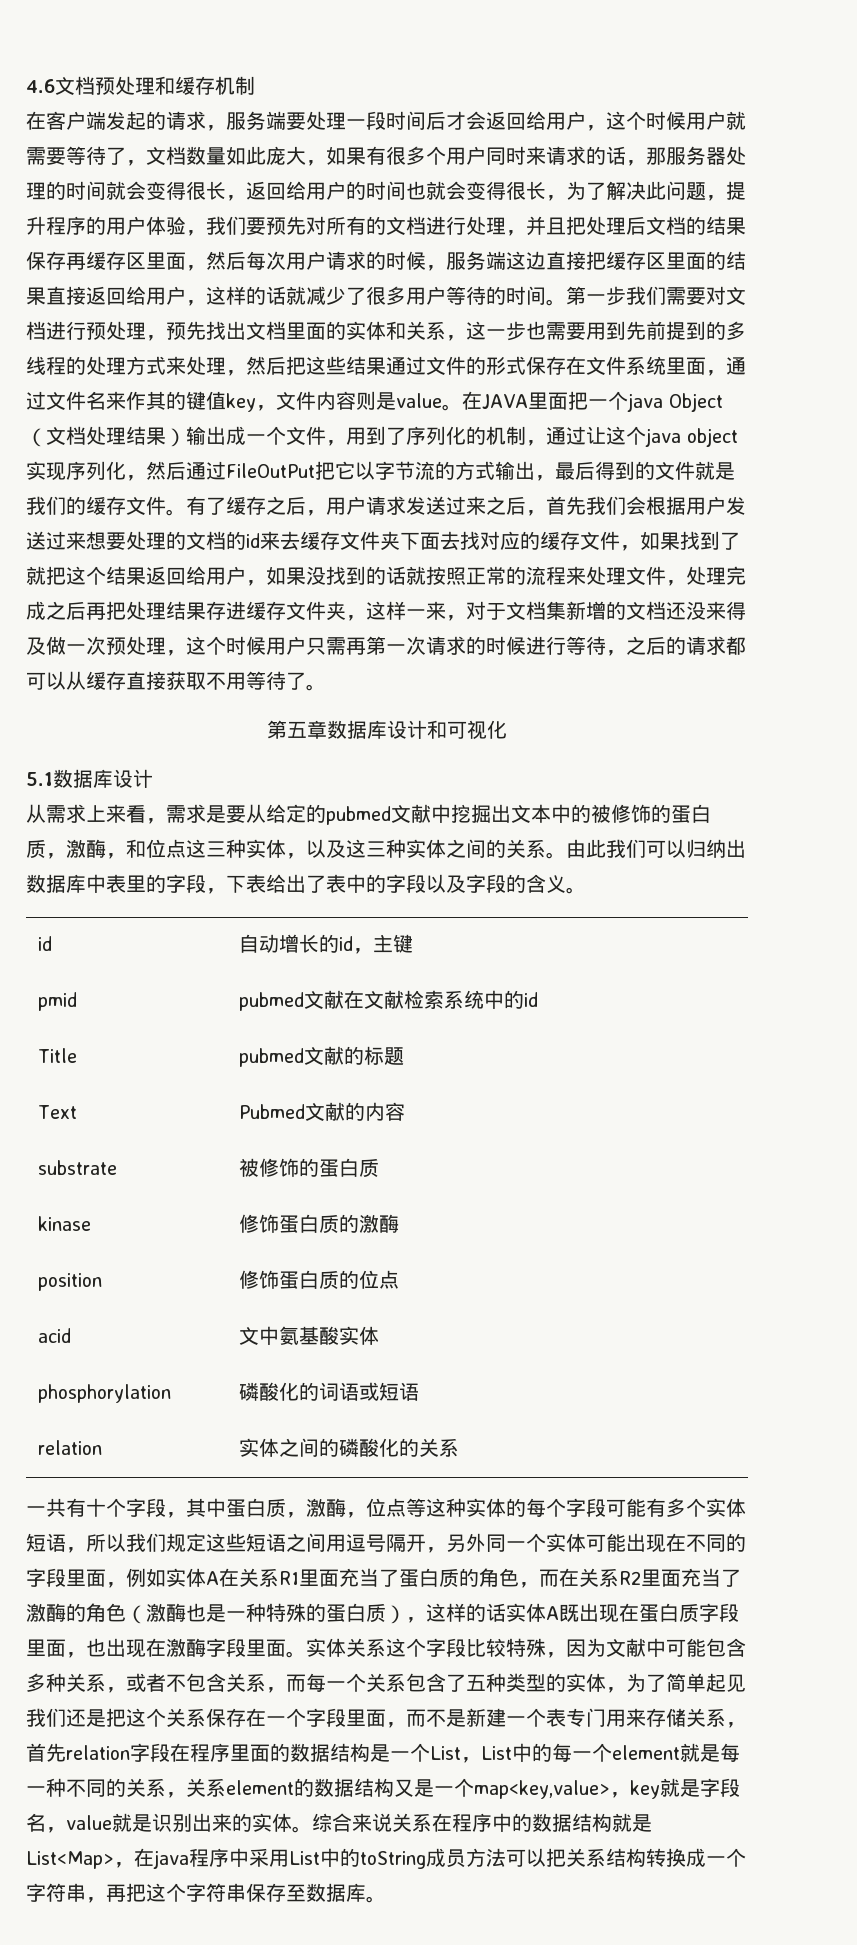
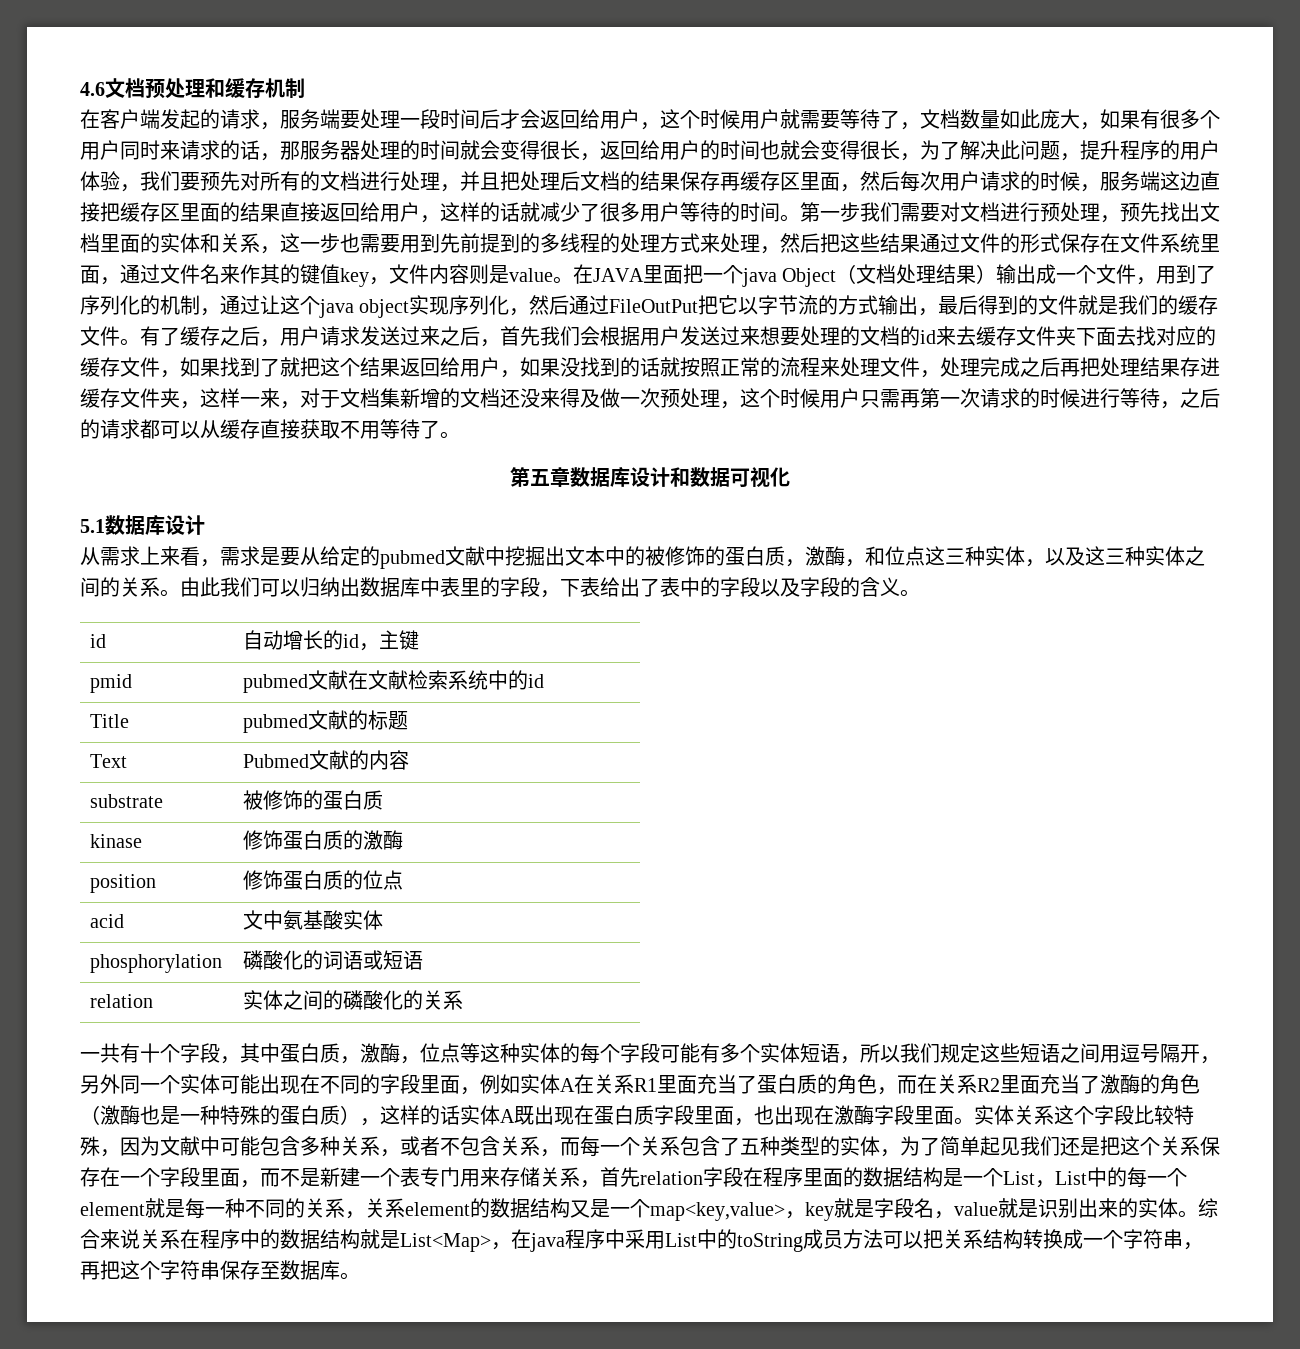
(447, 729) none -> [690,467,730,487] 数据

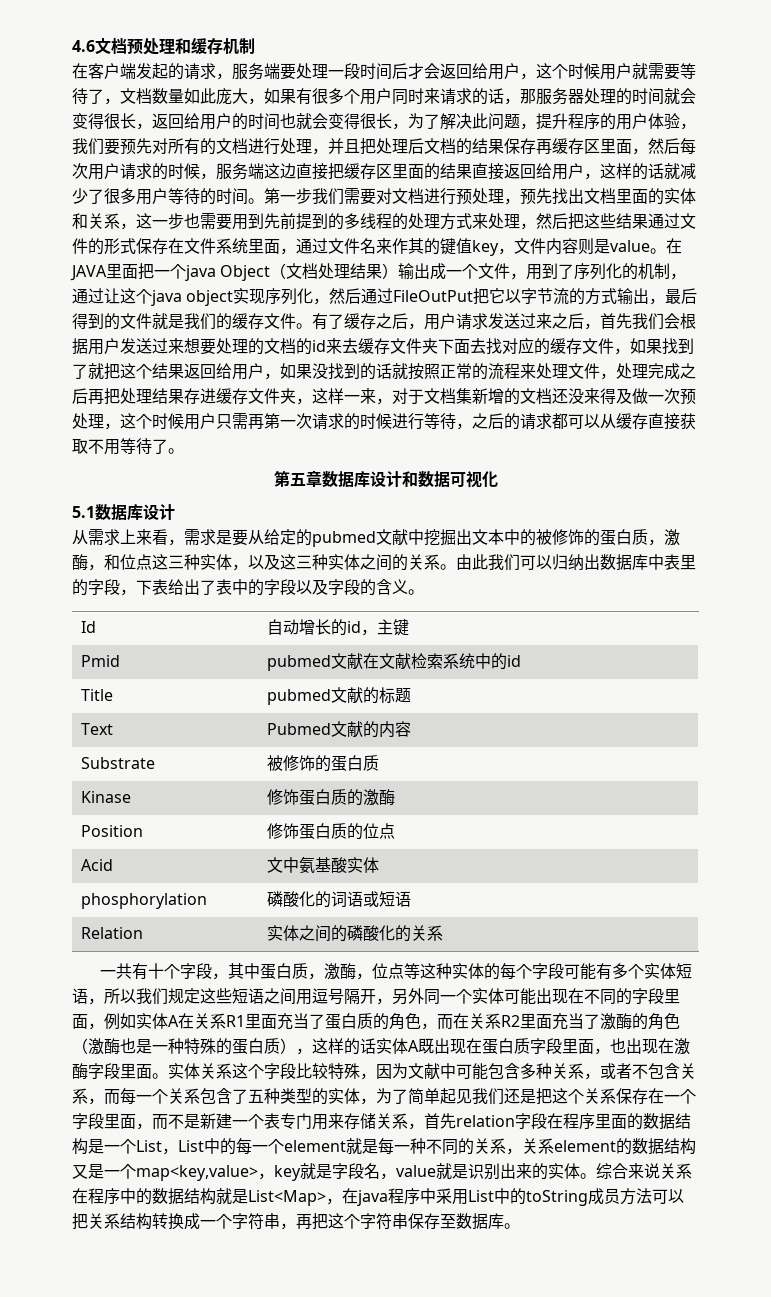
[90,634,107,648] id -> [80,621,96,633] Id
[90,674,133,693] pmid -> [80,655,120,667] Pmid
[90,794,164,808] substrate -> [80,757,155,769] Substrate
[90,834,143,848] kinase -> [80,791,131,803] Kinase
[90,874,157,893] position -> [80,825,143,837] Position
[90,914,125,928] acid -> [80,859,113,871] Acid
[90,994,154,1008] relation -> [80,927,143,939] Relation

